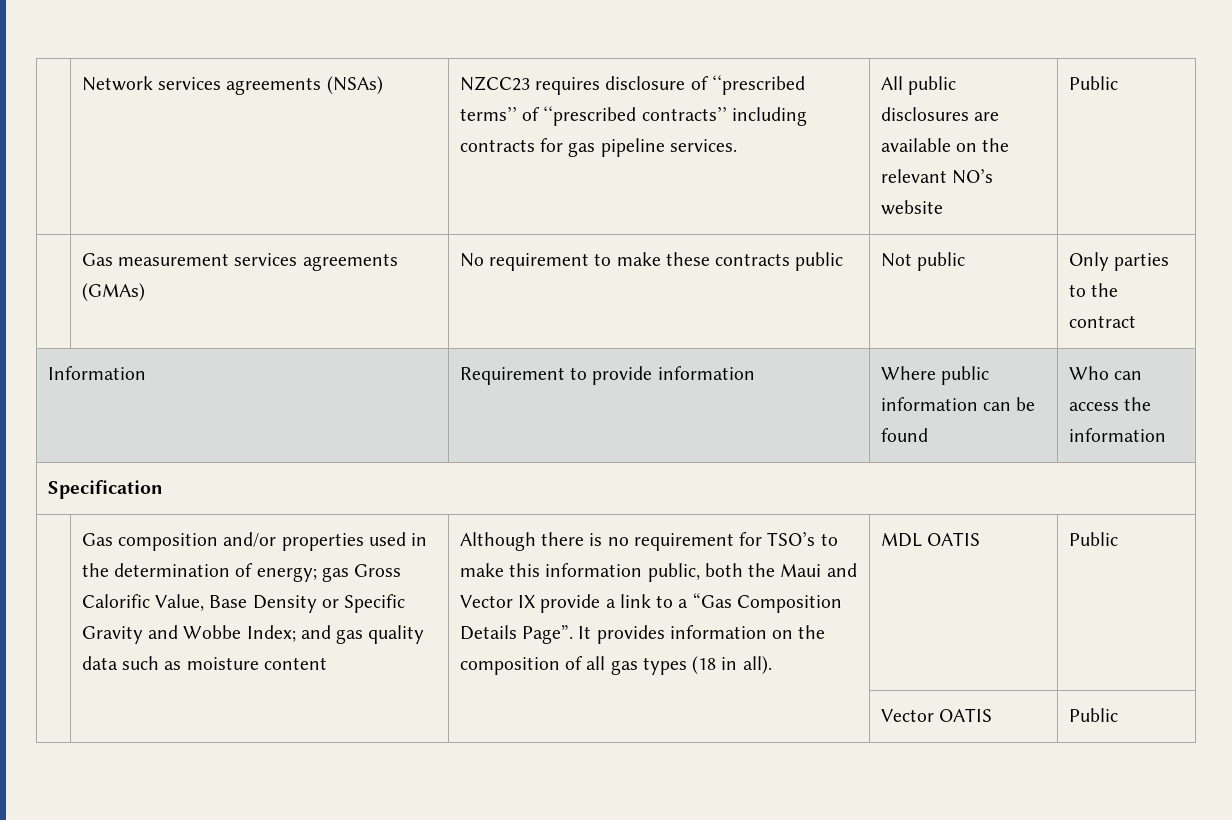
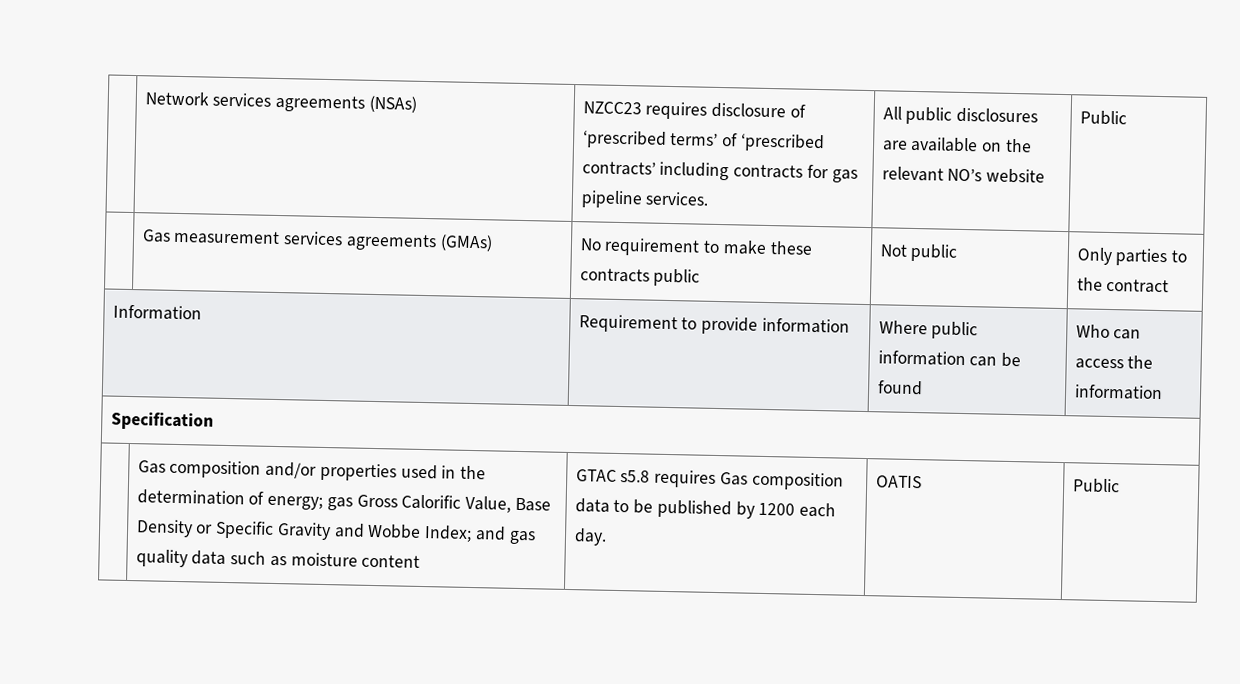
[711,75,805,95] [459,106,727,126] ‘‘prescribed terms’’ of ‘‘prescribed contracts’’ -> [581,130,825,153] [581,161,656,176] ‘prescribed terms’ of ‘prescribed contracts’
[459,532,838,551] [459,563,857,582] [459,593,842,613] [459,625,826,644] [459,656,772,675] [880,532,981,547] [1068,532,1118,546] [880,708,993,722] [1068,708,1118,722] Although there is no requirement for TSO’s to make this information public, both the Maui and Vector IX provide a link to a “Gas Composition Details Page”. It provides information on the composition of all gas types (18 in all). | MDL OATIS | Public // | | | Vector OATIS | Public -> [575,469,844,491] [574,498,837,519] [573,528,607,546] [875,475,922,489] [1072,478,1120,494] GTAC s5.8 requires Gas composition data to be published by 1200 each day. | OATIS | Public

